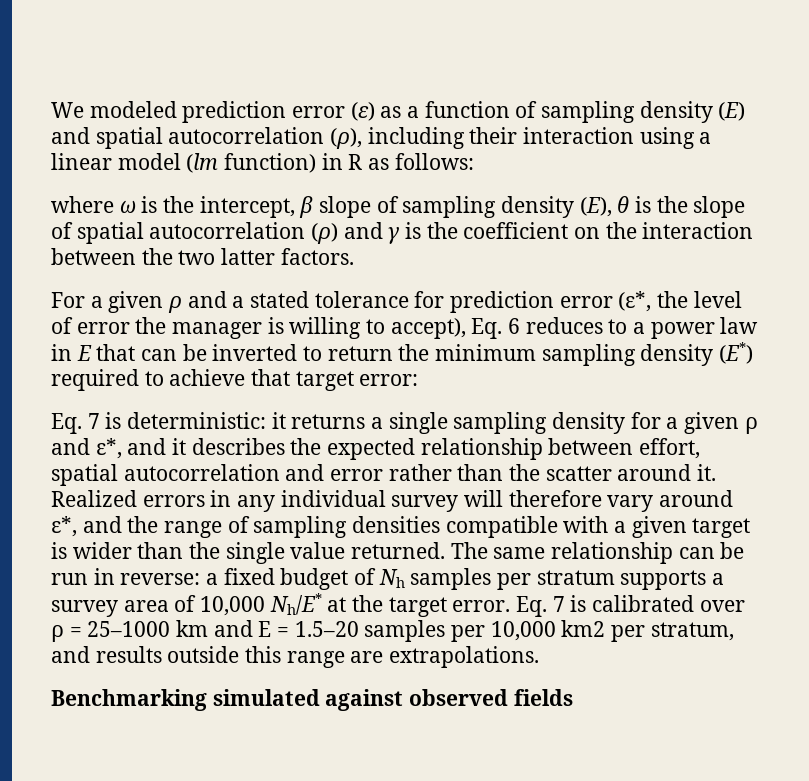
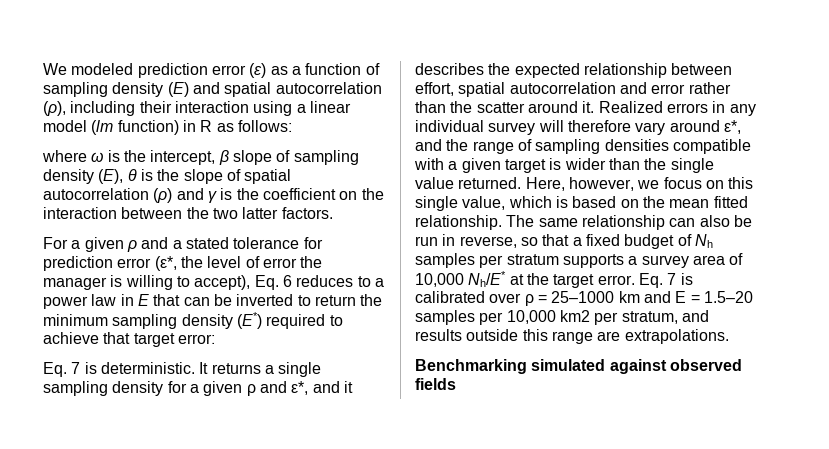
[127,412,286,429] deterministic: it -> [100,362,209,374] deterministic. It
(446, 550) none -> [525,177,754,191] [415,196,748,211] [415,215,502,230] Here, however, we focus on this single value, which is based on the mean fitted relationship.
(715, 553) none -> [699,215,730,227] also
[120,573,201,585] reverse: -> [459,234,570,248] reverse, so that

